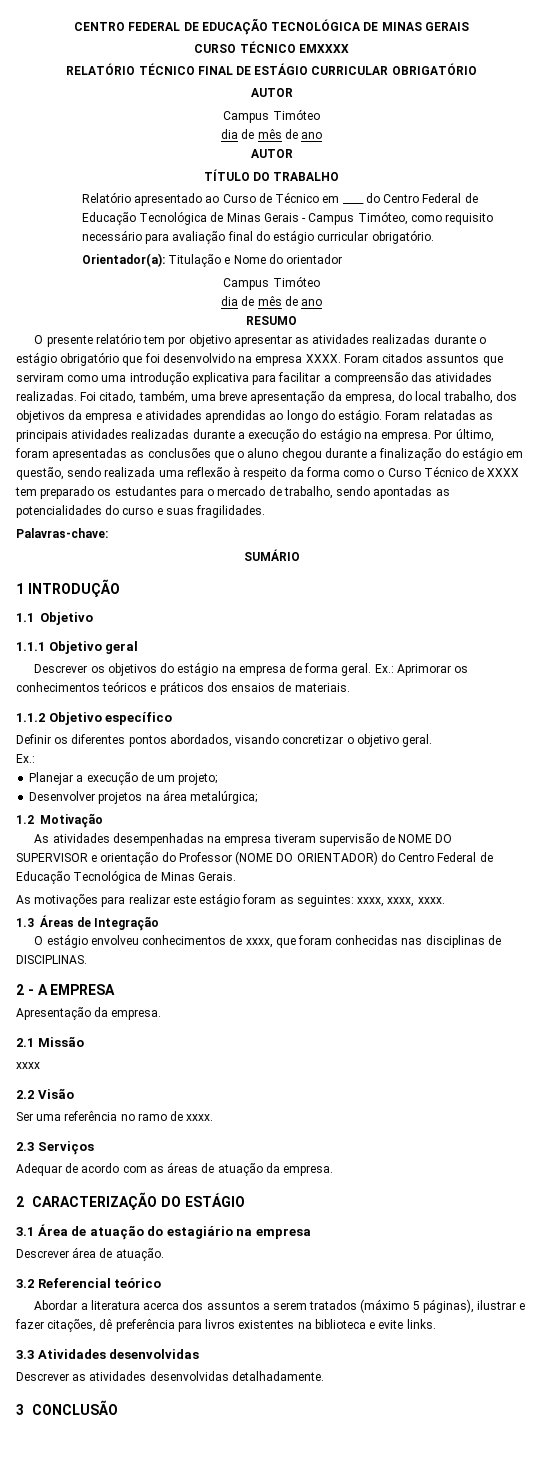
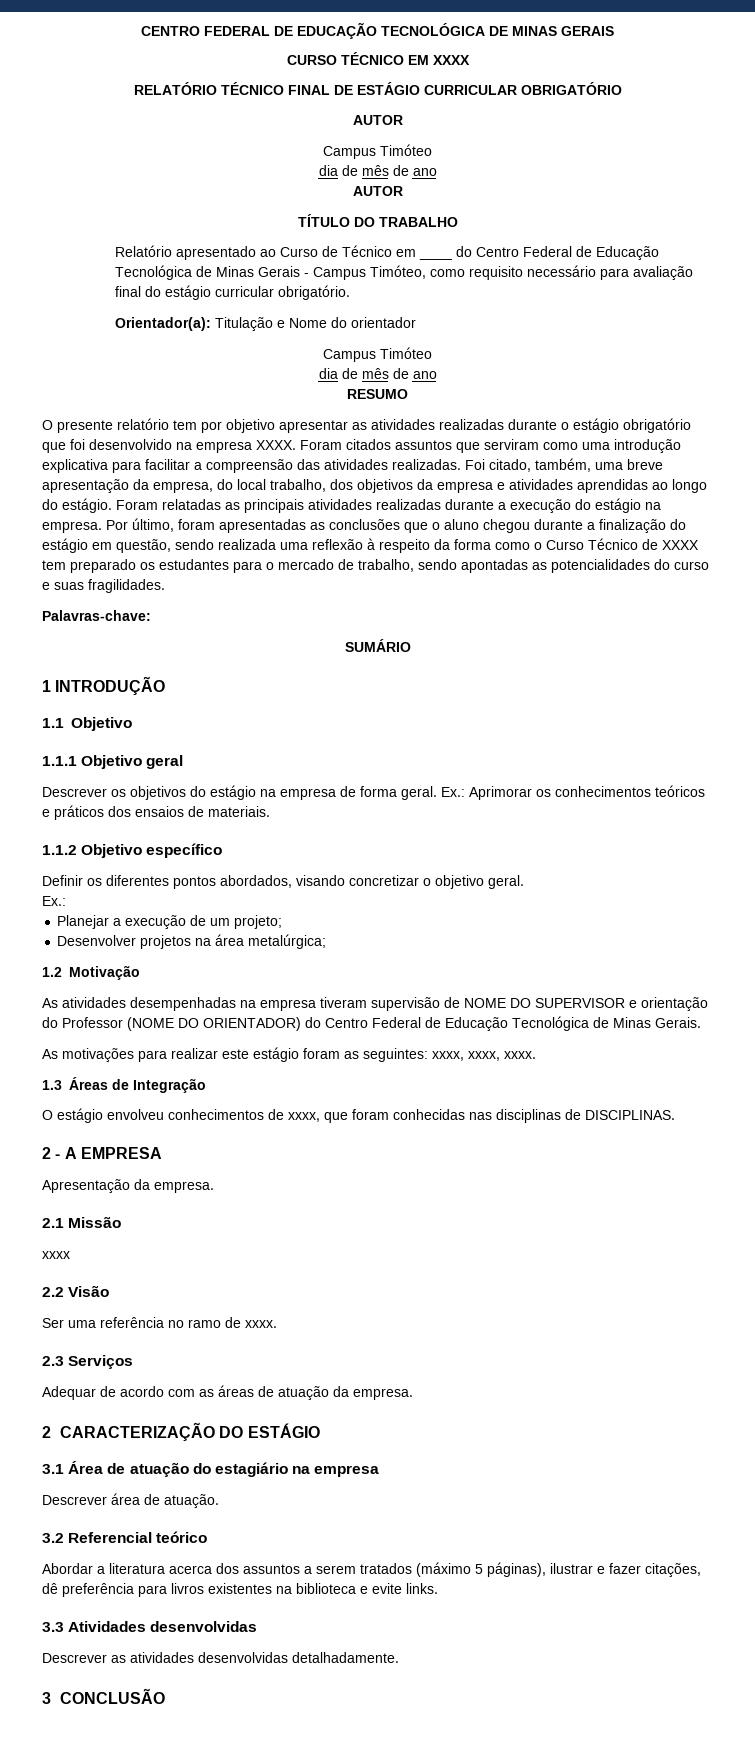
[298,44,349,53] EMXXXX -> [407,55,470,65] EM XXXX

